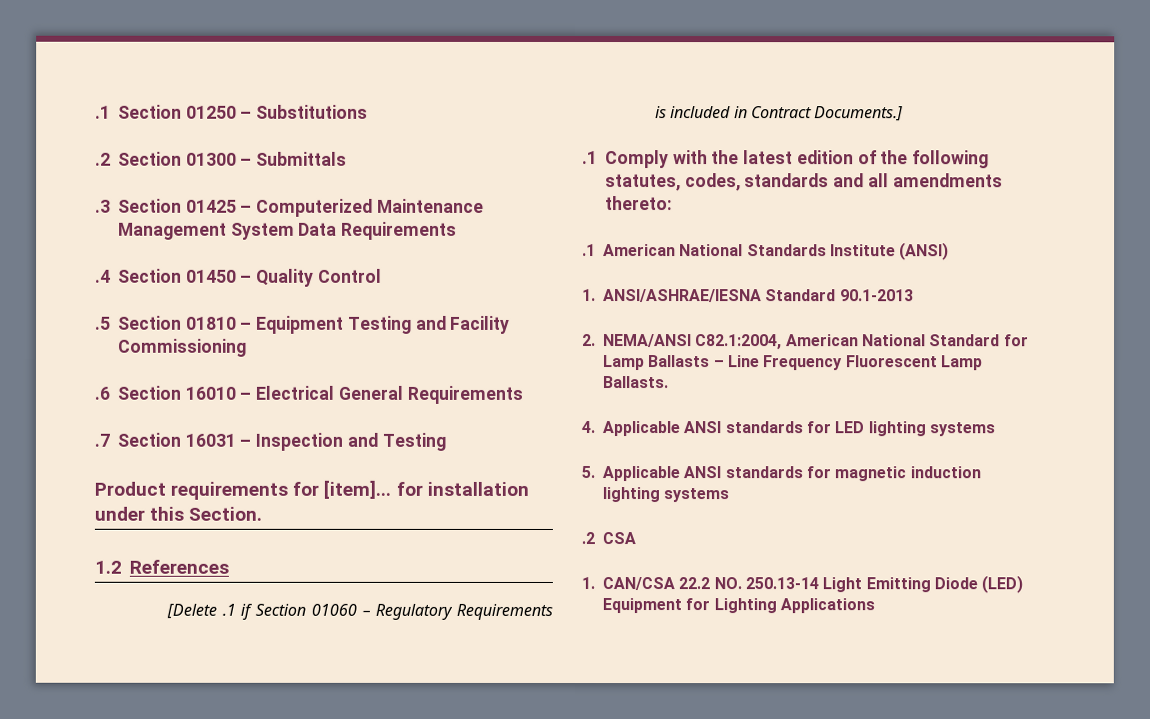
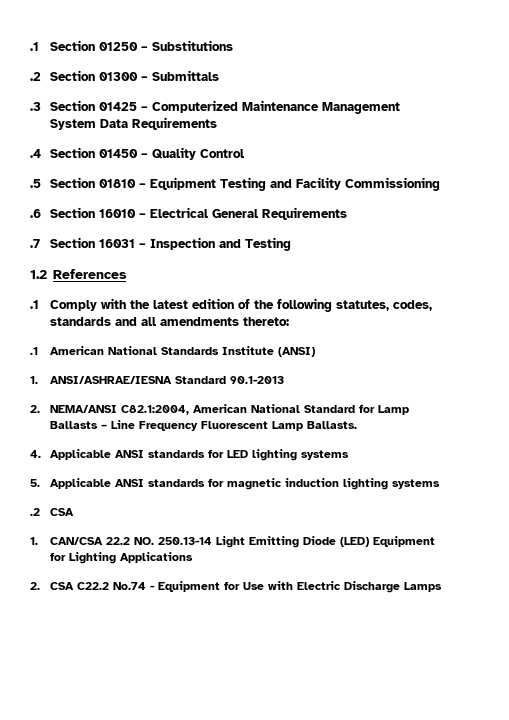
[94,479,529,500] [94,506,263,521] [94,559,229,574] [165,603,553,620] [654,106,904,122] Product requirements for [item]... for installation under this Section. // 1.2 References // [Delete .1 if Section 01060 – Regulatory Requirements is included in Contract Documents.] -> [30,269,127,279] 1.2 References
(875, 606) none -> [30,581,443,593] // 2. CSA C22.2 No.74 - Equipment for Use with Electric Discharge Lamps

